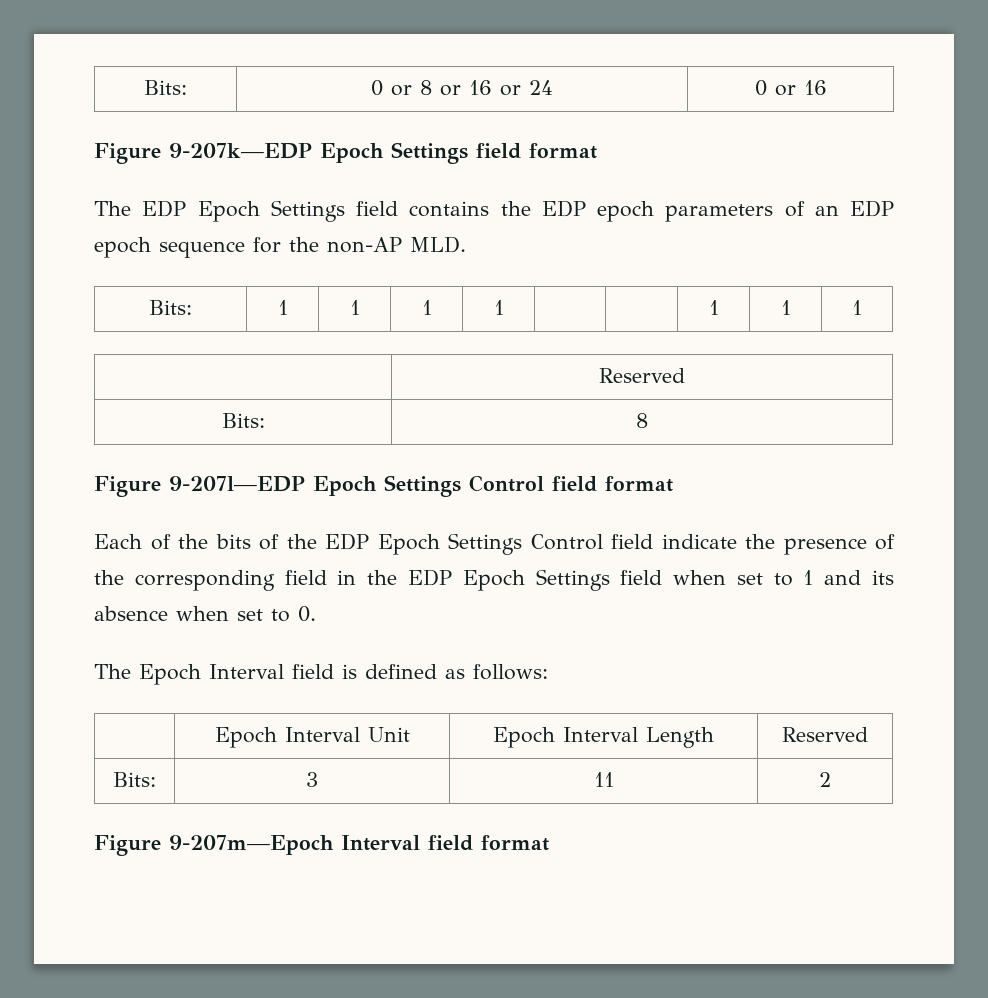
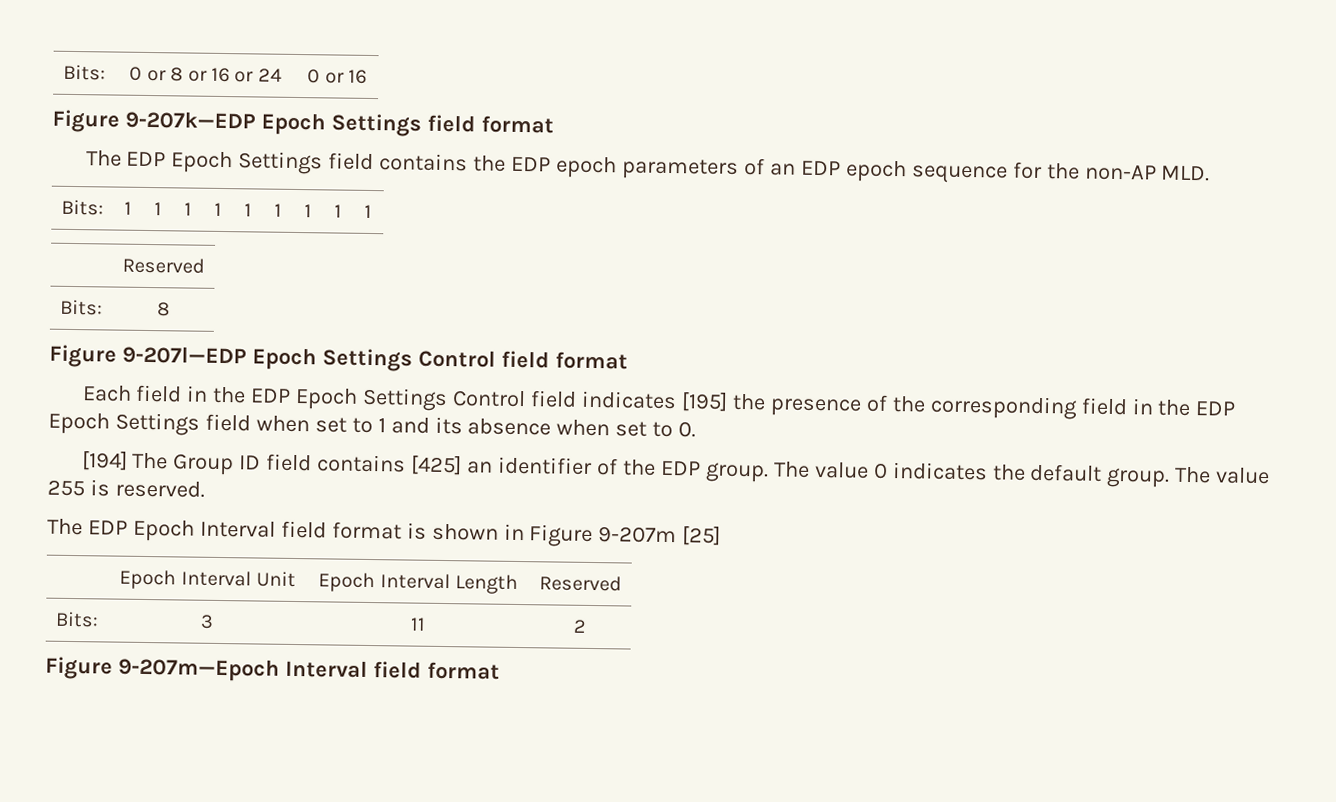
(504, 307) | -> [244,203,252,217] [274,203,282,217] 1 | 1
[150,534,279,550] of the bits of -> [135,384,209,403] field in
[661,534,737,549] indicate -> [580,390,728,412] indicates [195]
[94,664,548,685] The Epoch Interval field is defined as follows: -> [81,450,1271,488] [47,479,205,498] [47,518,722,548] [194] The Group ID field contains [425] an identifier of the EDP group. The value 0 indicates the default group. The value 255 is reserved. // The EDP Epoch Interval field format is shown in Figure 9-207m [25]

